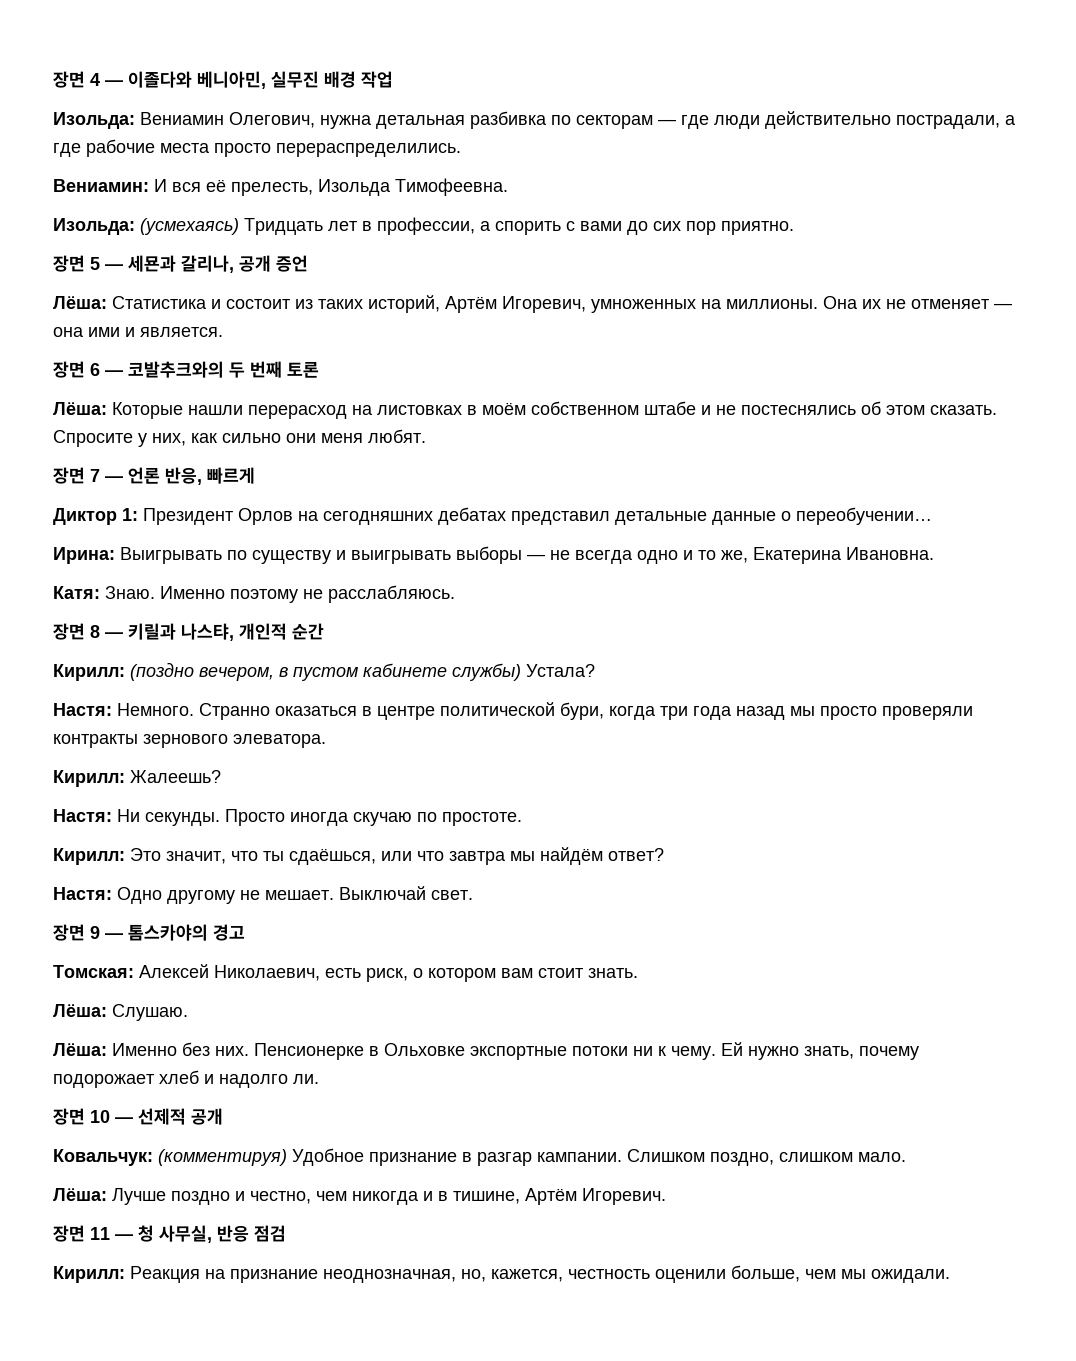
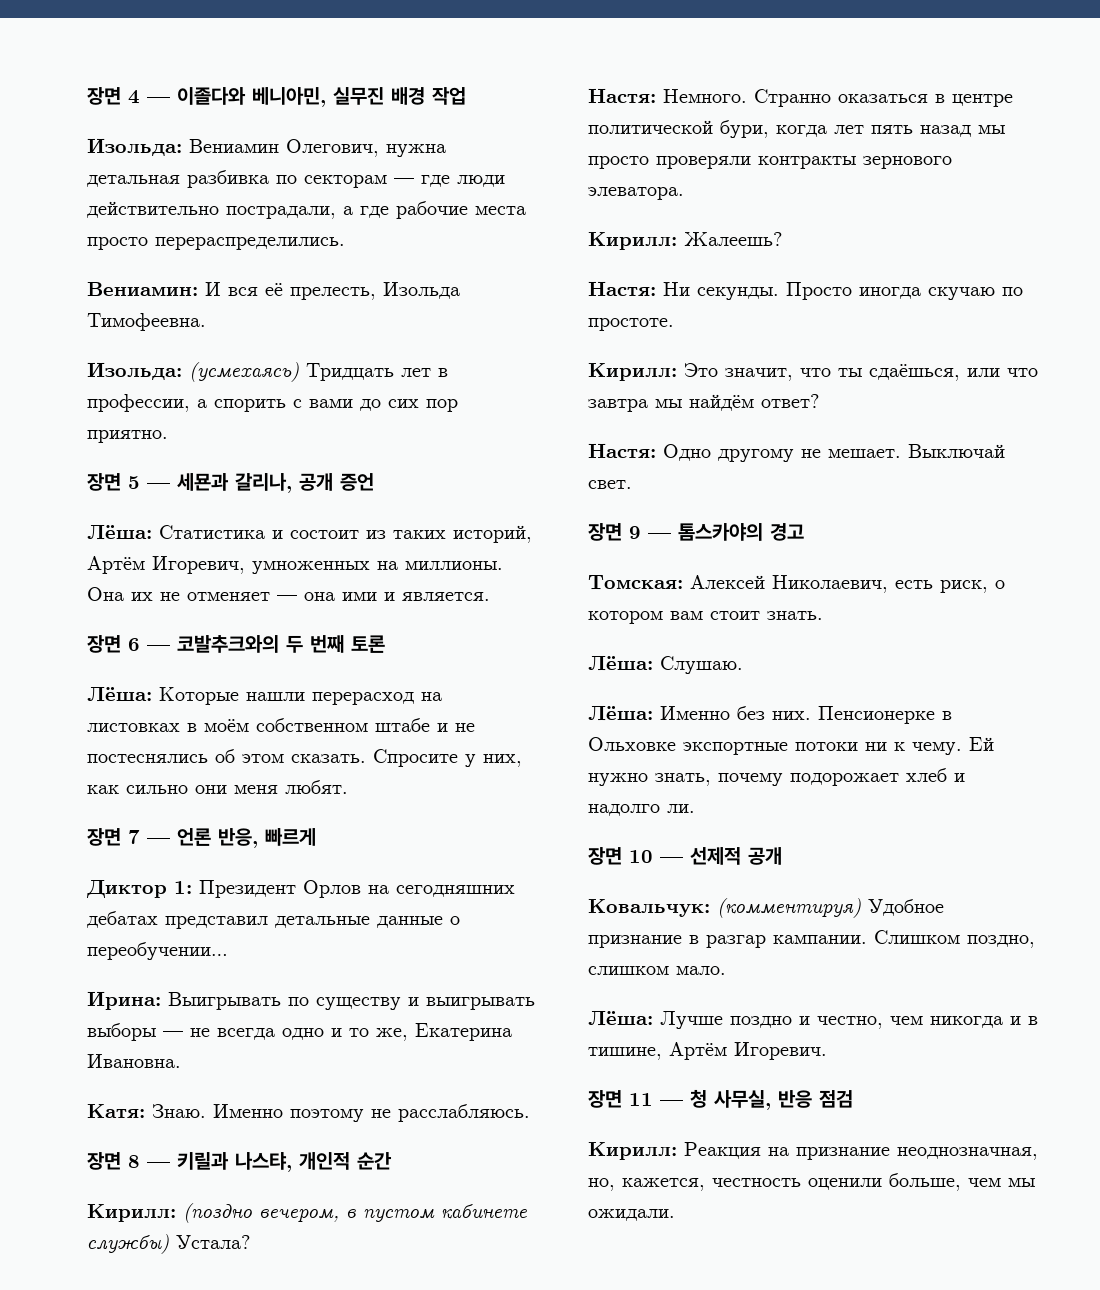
[660,706,732,720] три года -> [834,125,913,134] лет пять

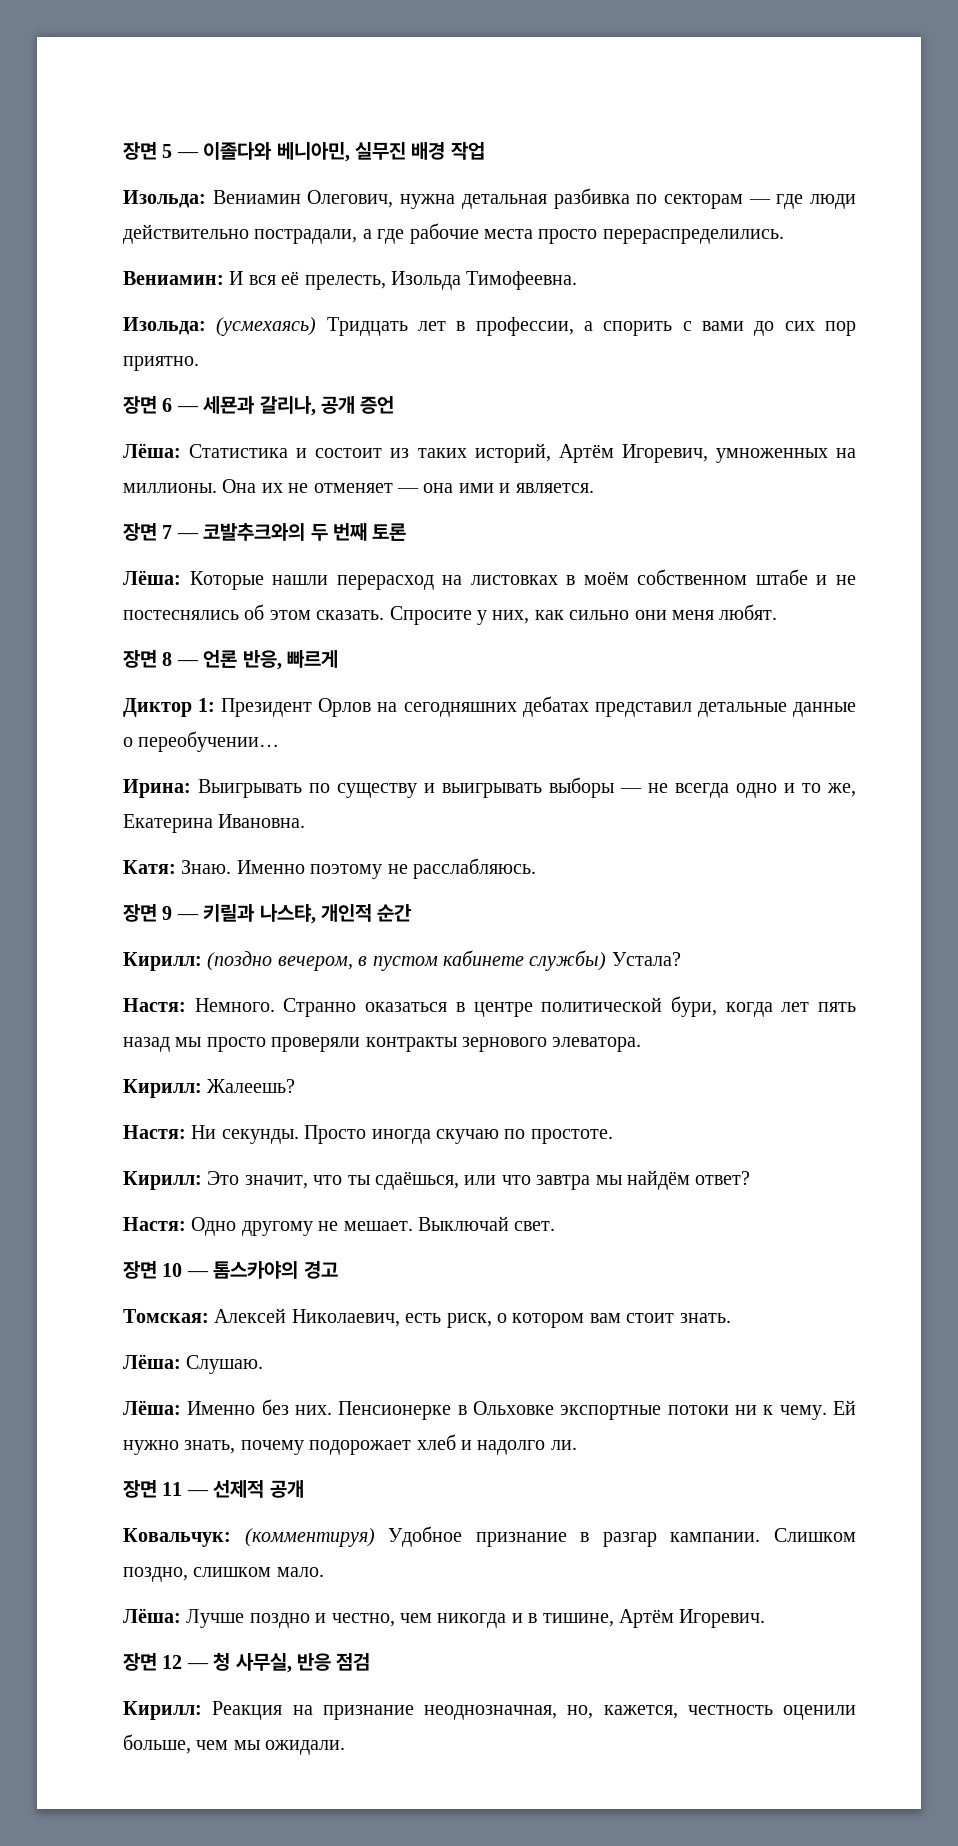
[87,87,140,105] 장면 4 -> [123,142,173,160] 장면 5
[128,476,140,489] 5 -> [162,398,173,412] 6
[128,638,140,651] 6 -> [162,525,173,539] 7
[128,830,140,844] 7 -> [162,652,173,666] 8
[128,1155,140,1168] 8 -> [162,906,173,920] 9
[629,526,641,539] 9 -> [162,1263,183,1277] 10
[629,850,653,863] 10 -> [162,1482,183,1496] 11
[629,1093,653,1106] 11 -> [162,1655,183,1669] 12

